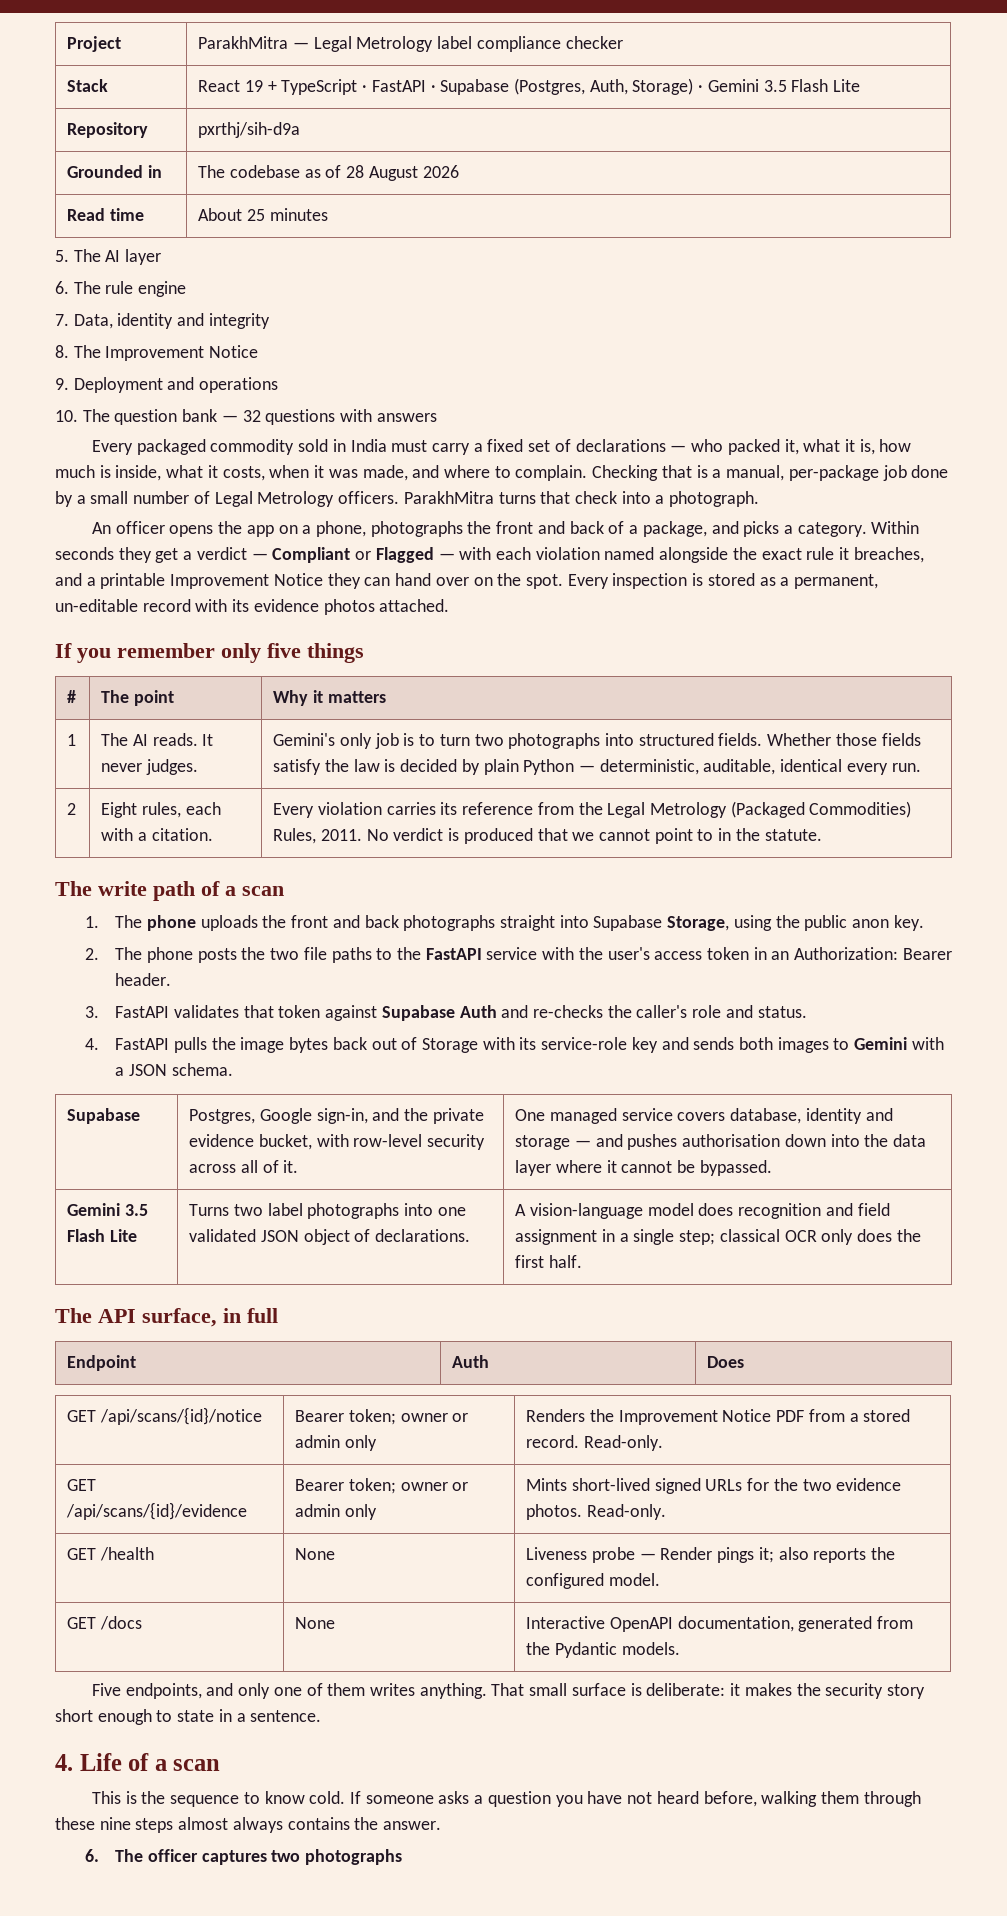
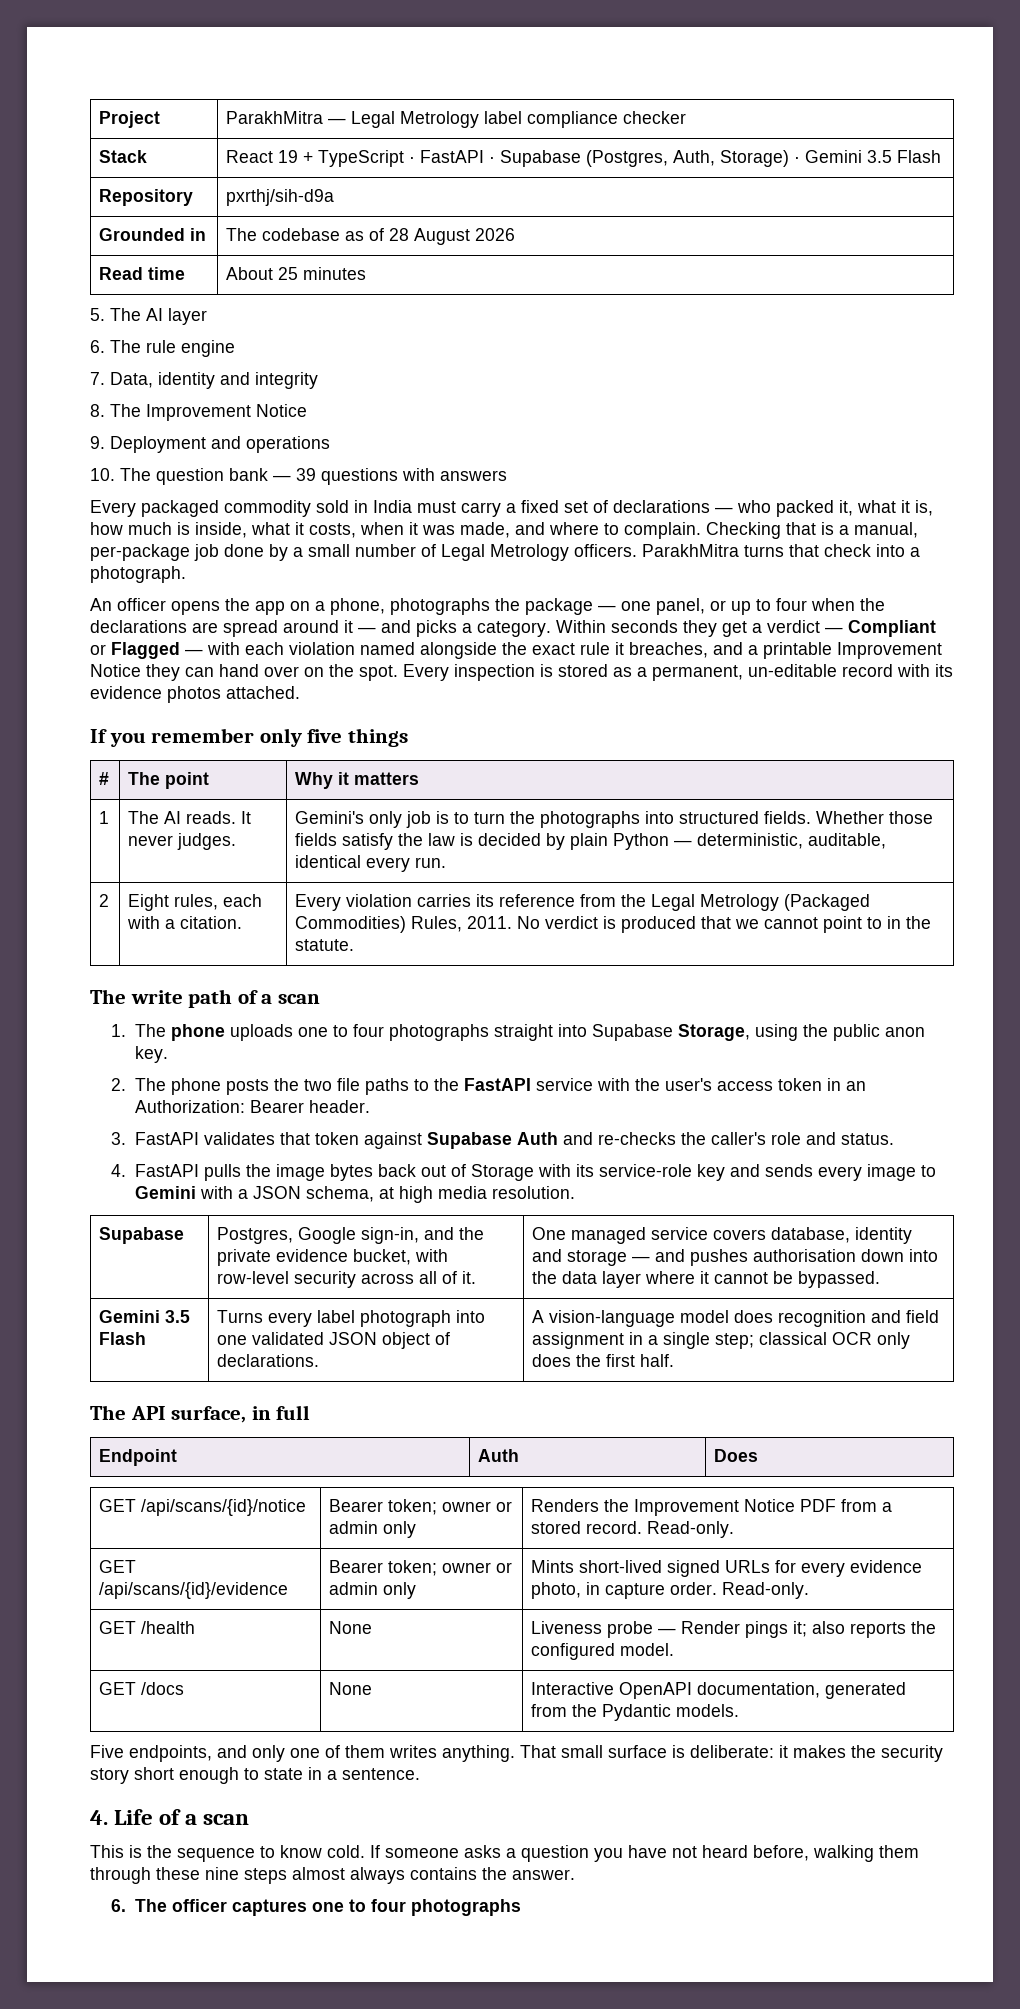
[833,79,861,92] Lite -> (942, 156) none
[242,410,261,422] 32 -> [296,468,316,481] 39
[496,521,707,537] front and back of a package, -> [525,598,885,615] [90,620,376,637] package — one panel, or up to four when the declarations are spread around it —
[474,734,504,746] two -> [510,811,536,824] the
[262,915,399,928] the front and back -> [298,1024,385,1037] one to four
[739,1037,829,1053] both images -> [818,1164,917,1181] every image
[171,1063,233,1076] schema. -> [306,1186,576,1203] schema, at high media resolution.
[109,1229,137,1242] Lite -> (147, 1338) none
[233,1203,400,1219] two label photographs -> [268,1310,452,1327] every label photograph
[773,1478,902,1491] [526,1504,583,1520] the two evidence photos. -> [801,1560,923,1577] [531,1582,718,1599] every evidence photo, in capture order.
[271,1850,301,1862] two -> [312,1899,407,1912] one to four

